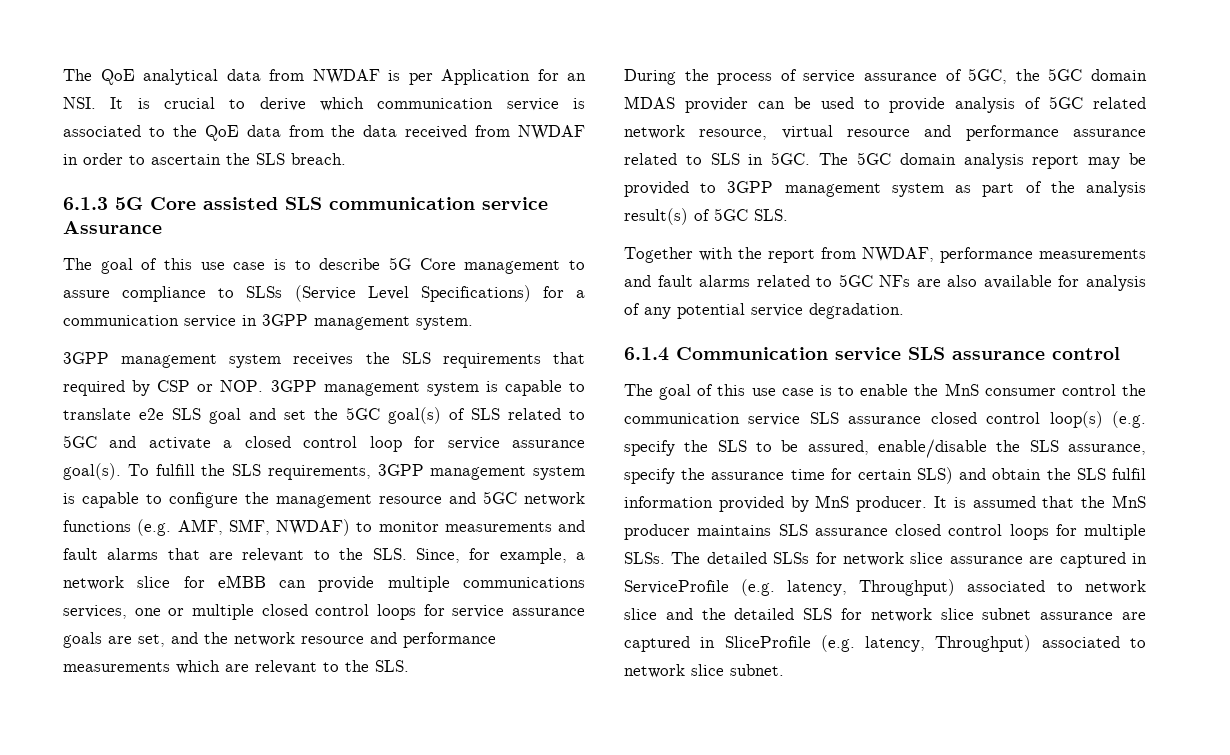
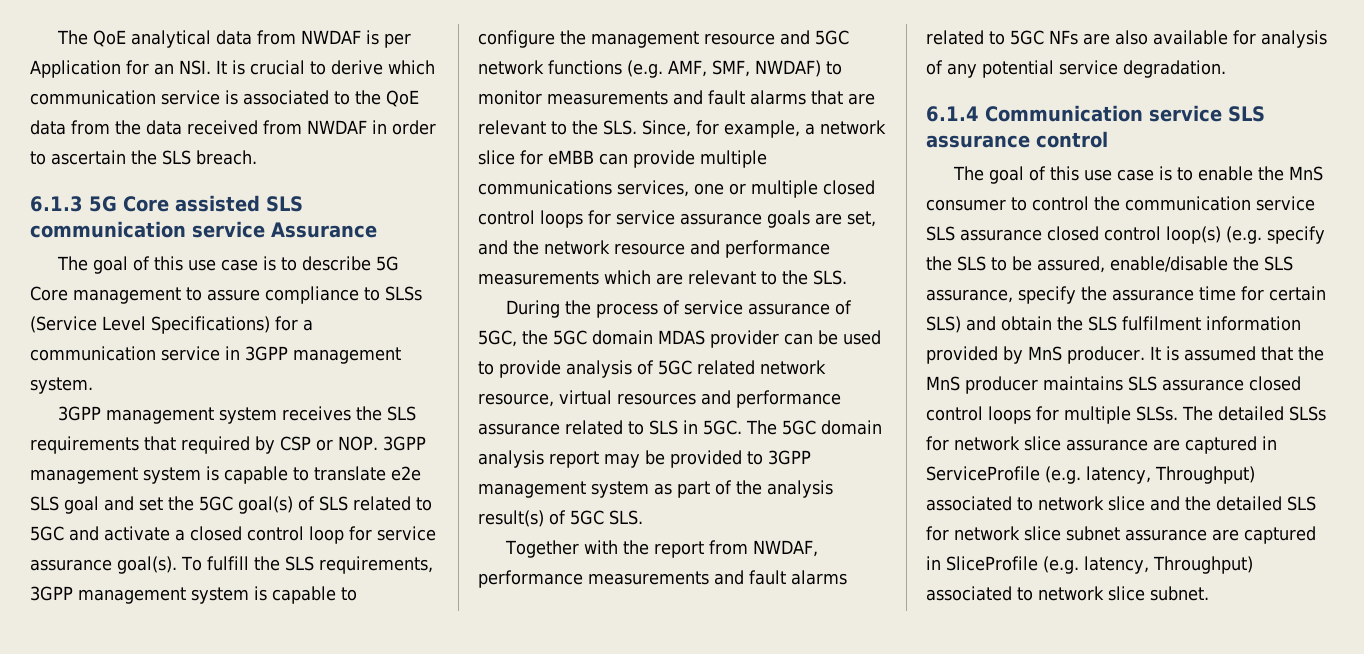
[847,129,910,137] resource -> [617,393,696,405] resources
(1056, 392) none -> [1011,197,1027,211] to
[1112,468,1146,480] fulfil -> [1122,316,1201,331] fulfilment

